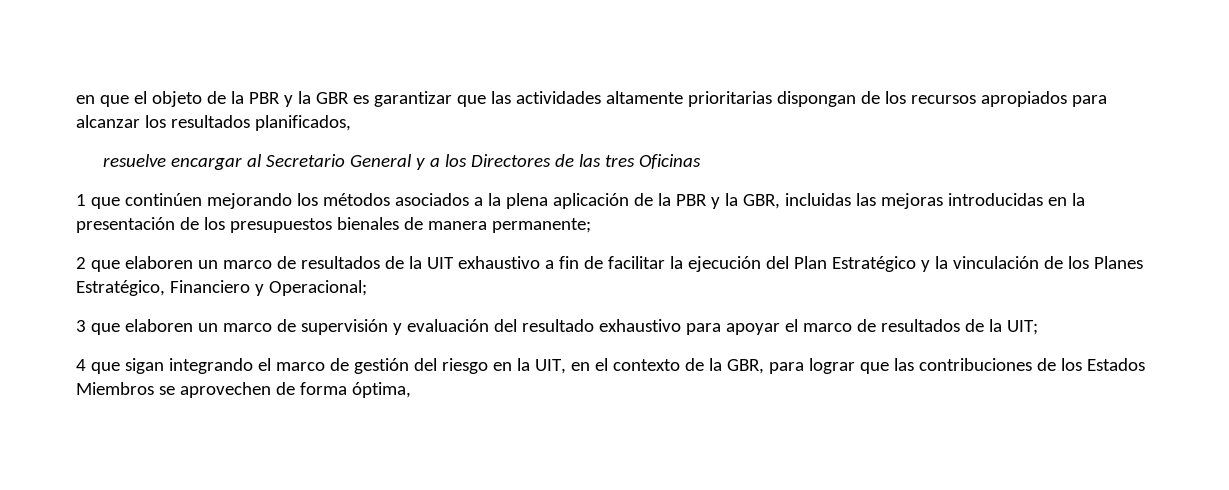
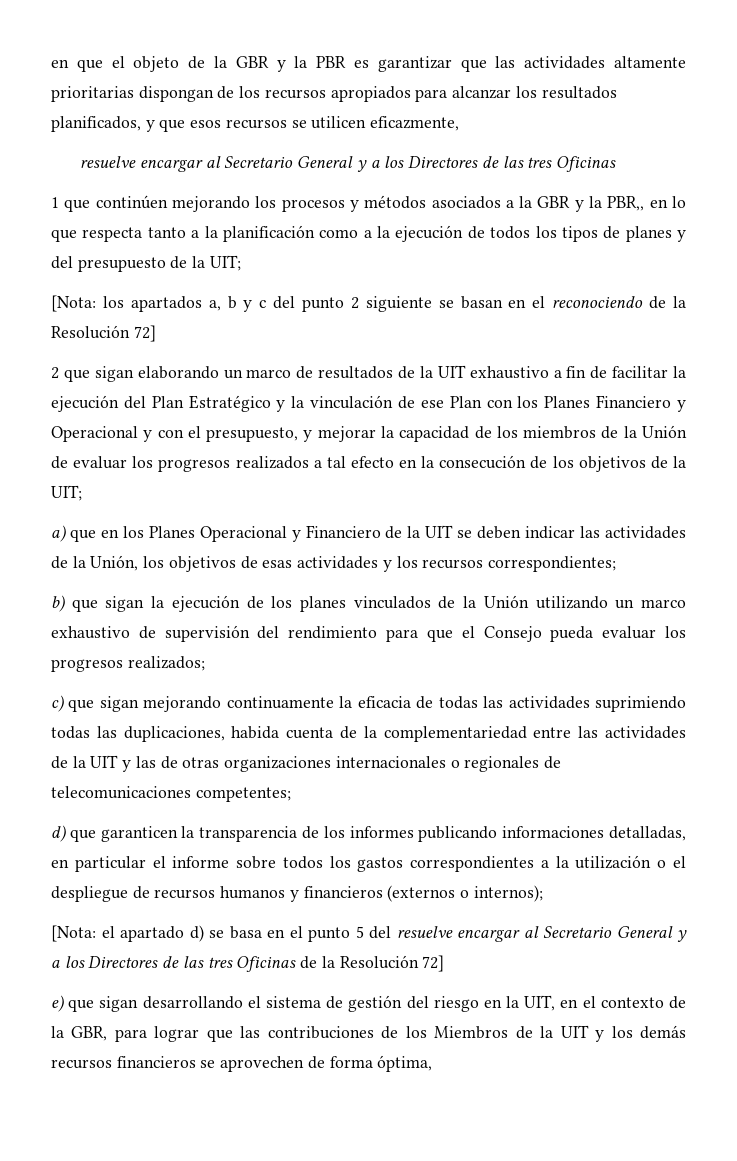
[248,91,349,107] PBR y la GBR -> [235,56,347,72] GBR y la PBR
(351, 123) none -> [145,116,460,132] y que esos recursos se utilicen eficazmente,
(318, 199) none -> [281,199,359,212] procesos y
[505,193,1085,209] [76,217,591,233] plena aplicación de la PBR y la GBR, incluidas las mejoras introducidas en la presentación de los presupuestos bienales de manera permanente; -> [537,196,686,212] [51,225,686,242] [51,255,241,272] [51,295,686,312] [51,325,156,342] GBR y la PBR,, en lo que respecta tanto a la planificación como a la ejecución de todos los tipos de planes y del presupuesto de la UIT; // [Nota: los apartados a, b y c del punto 2 siguiente se basan en el reconociendo de la Resolución 72]
[124,256,193,269] elaboren -> [94,366,219,382] sigan elaborando
[1067,256,1143,269] [76,280,165,296] los Planes Estratégico, -> [420,396,591,408] ese Plan con los Planes
[268,280,367,296] [76,319,1038,335] [76,358,325,374] Operacional; // 3 que elaboren un marco de supervisión y evaluación del resultado exhaustivo para apoyar el marco de resultados de la UIT; // 4 que sigan integrando el marco -> [51,425,688,442] [51,455,686,472] [51,485,82,501] [51,525,686,542] [51,555,616,572] [51,595,686,612] [51,625,686,642] [51,656,205,672] [51,695,686,712] [51,726,686,742] [51,755,561,772] [51,786,291,802] [51,825,686,842] [51,855,686,872] [51,885,543,902] [51,925,687,942] [51,955,445,972] [51,995,321,1012] Operacional y con el presupuesto, y mejorar la capacidad de los miembros de la Unión de evaluar los progresos realizados a tal efecto en la consecución de los objetivos de la UIT; // a) que en los Planes Operacional y Financiero de la UIT se deben indicar las actividades de la Unión, los objetivos de esas actividades y los recursos correspondientes; // b) que sigan la ejecución de los planes vinculados de la Unión utilizando un marco exhaustivo de supervisión del rendimiento para que el Consejo pueda evaluar los progresos realizados; // с) que sigan mejorando continuamente la eficacia de todas las actividades suprimiendo todas las duplicaciones, habida cuenta de la complementariedad entre las actividades de la UIT y las de otras organizaciones internacionales o regionales de telecomunicaciones competentes; // d) que garanticen la transparencia de los informes publicando informaciones detalladas, en particular el informe sobre todos los gastos correspondientes a la utilización o el despliegue de recursos humanos y financieros (externos o internos); // [Nota: el apartado d) se basa en el punto 5 del resuelve encargar al Secretario General y a los Directores de las tres Oficinas de la Resolución 72] // e) que sigan desarrollando el sistema
[1086,358,1145,371] [76,382,154,395] Estados Miembros -> [434,1025,686,1042] [51,1056,196,1069] Miembros de la UIT y los demás recursos financieros

